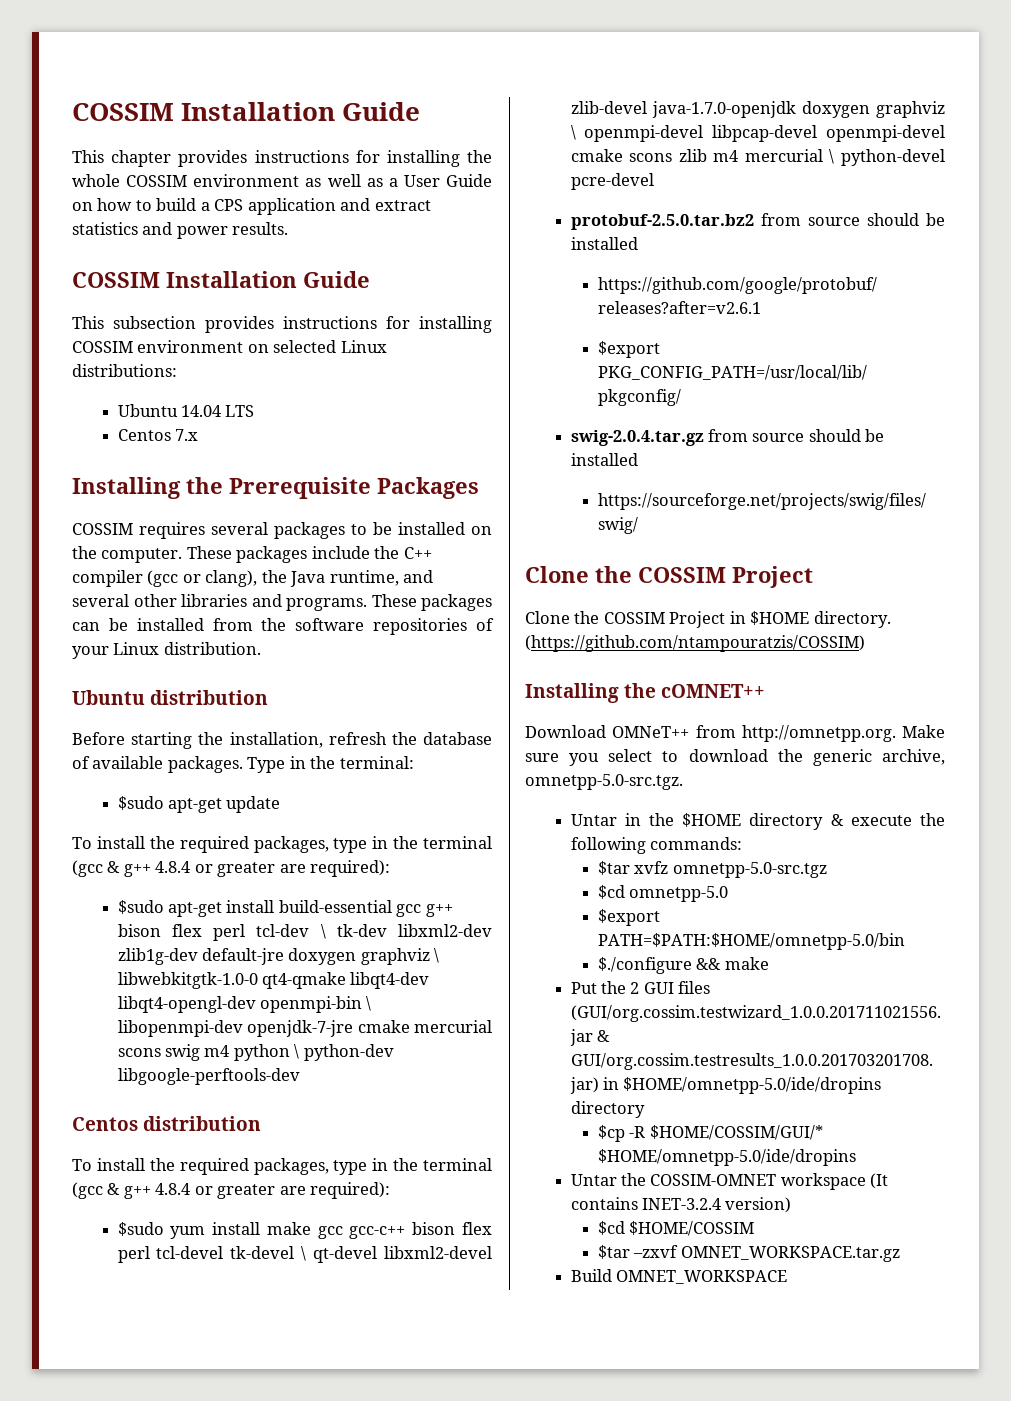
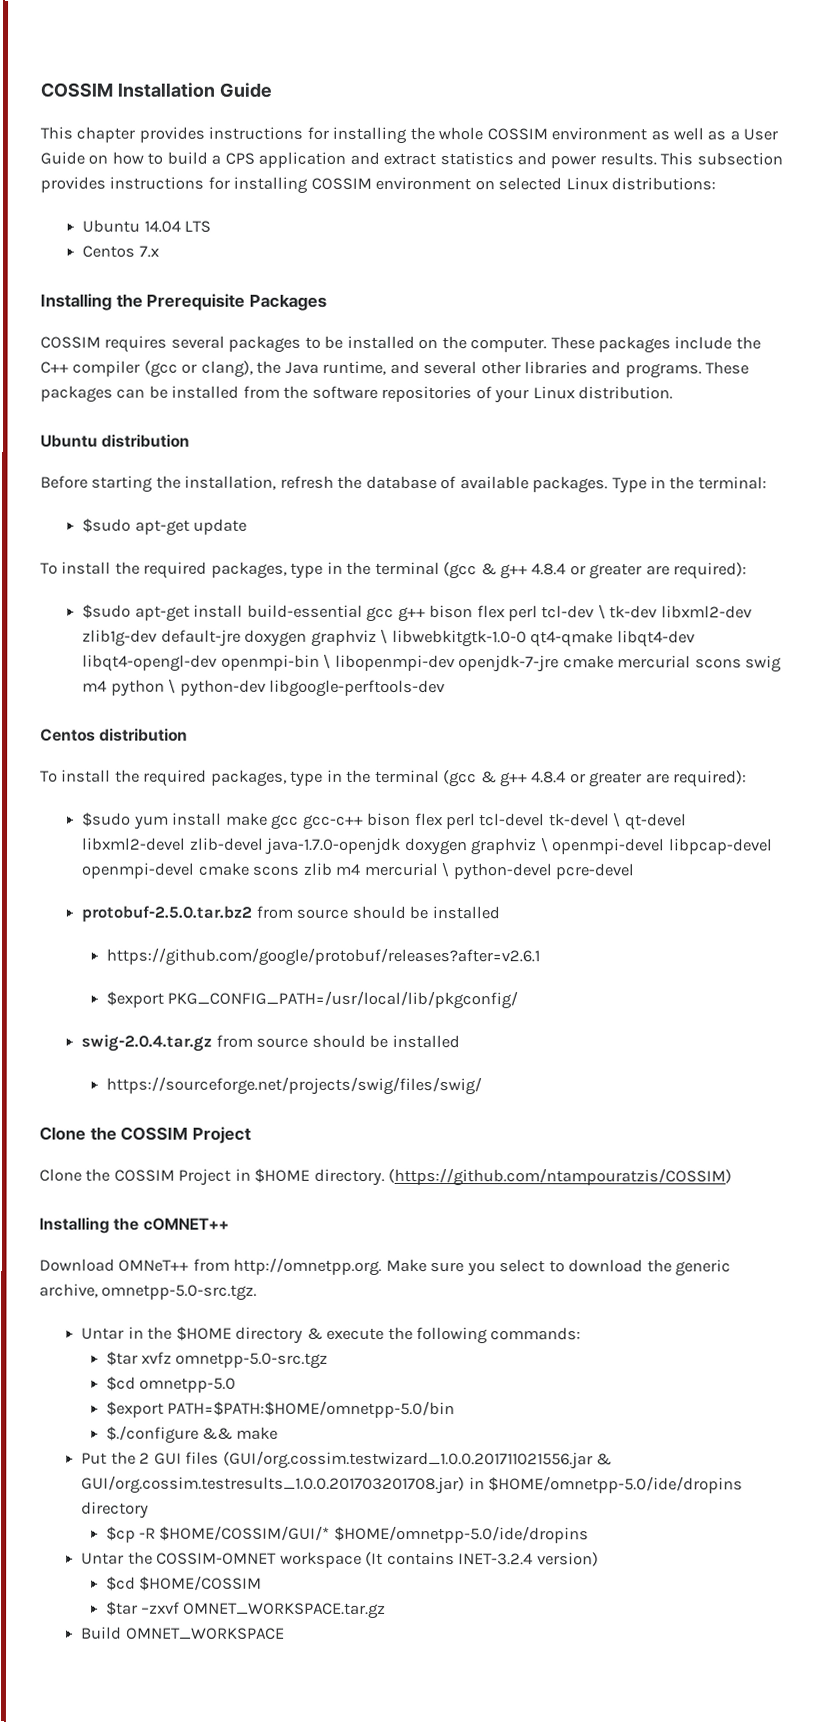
[72,271,370,288] // COSSIM Installation Guide // -> (657, 159) none

